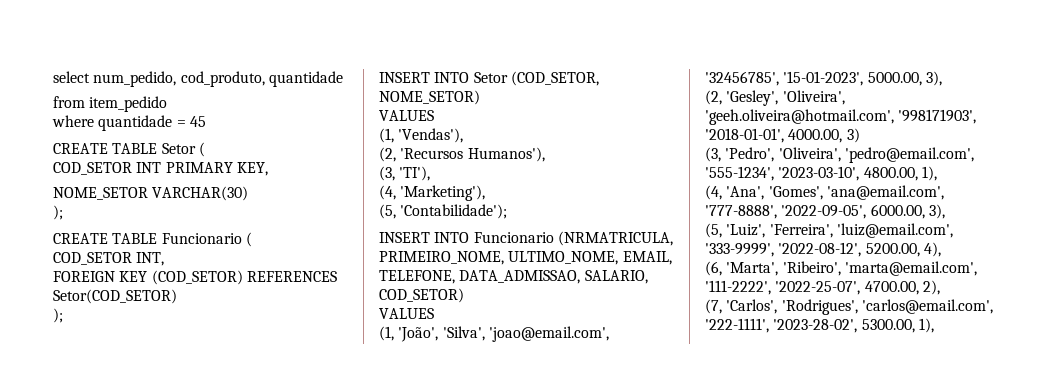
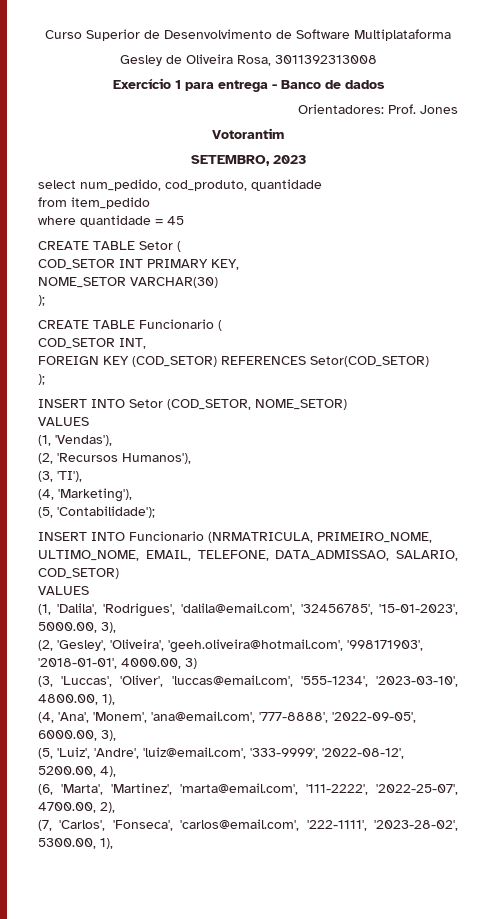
(53, 77) none -> [45,29,451,41] [119,54,377,66] [112,78,385,92] [298,104,458,114] [212,128,284,139] [190,155,306,166] Curso Superior de Desenvolvimento de Software Multiplataforma // Gesley de Oliveira Rosa, 3011392313008 // Exercício 1 para entrega - Banco de dados // Orientadores: Prof. Jones // Votorantim // SETEMBRO, 2023 //
[398,326,609,342] 'João', 'Silva', 'joao@email.com', -> [57,603,295,617] 'Dalila', 'Rodrigues', 'dalila@email.com',
[725,147,974,163] 'Pedro', 'Oliveira', 'pedro@email.com', -> [61,675,293,687] 'Luccas', 'Oliver', 'luccas@email.com',
[768,186,823,200] 'Gomes', -> [93,712,147,723] 'Monem',
[769,224,833,238] 'Ferreira', -> [94,748,139,759] 'Andre',
[782,261,841,276] 'Ribeiro', -> [111,783,172,795] 'Martinez',
[781,299,858,315] 'Rodrigues', -> [112,820,173,831] 'Fonseca',

